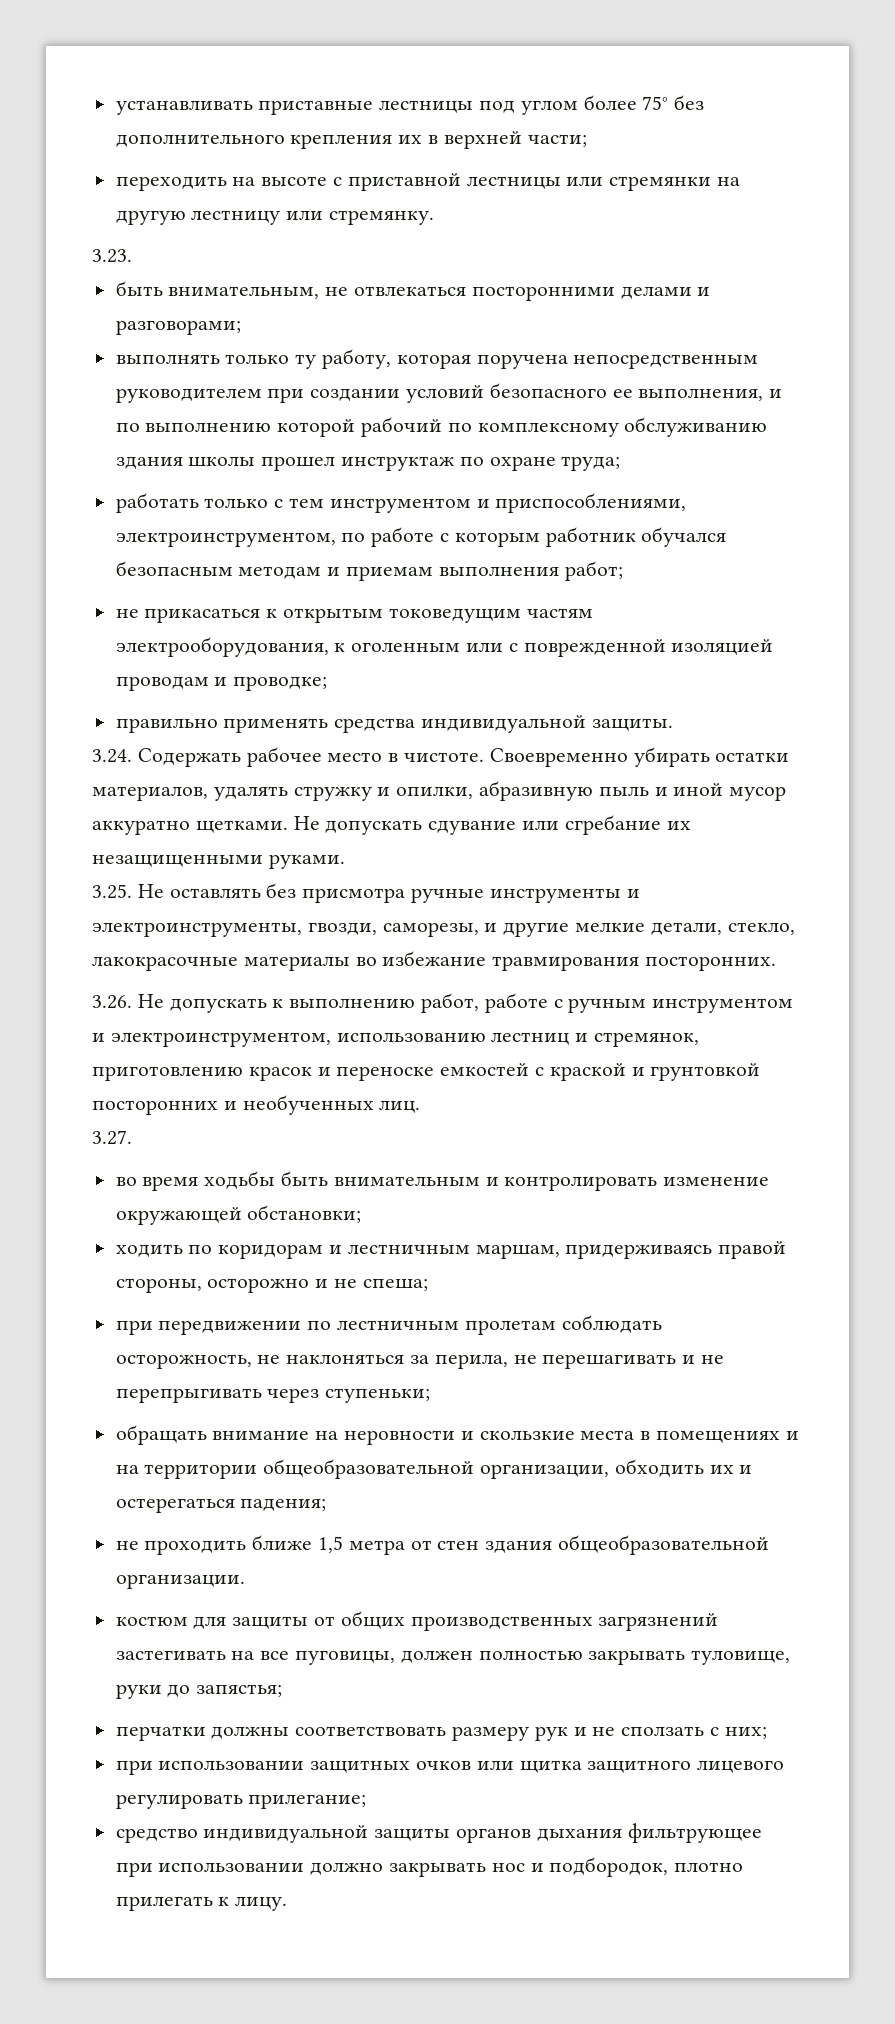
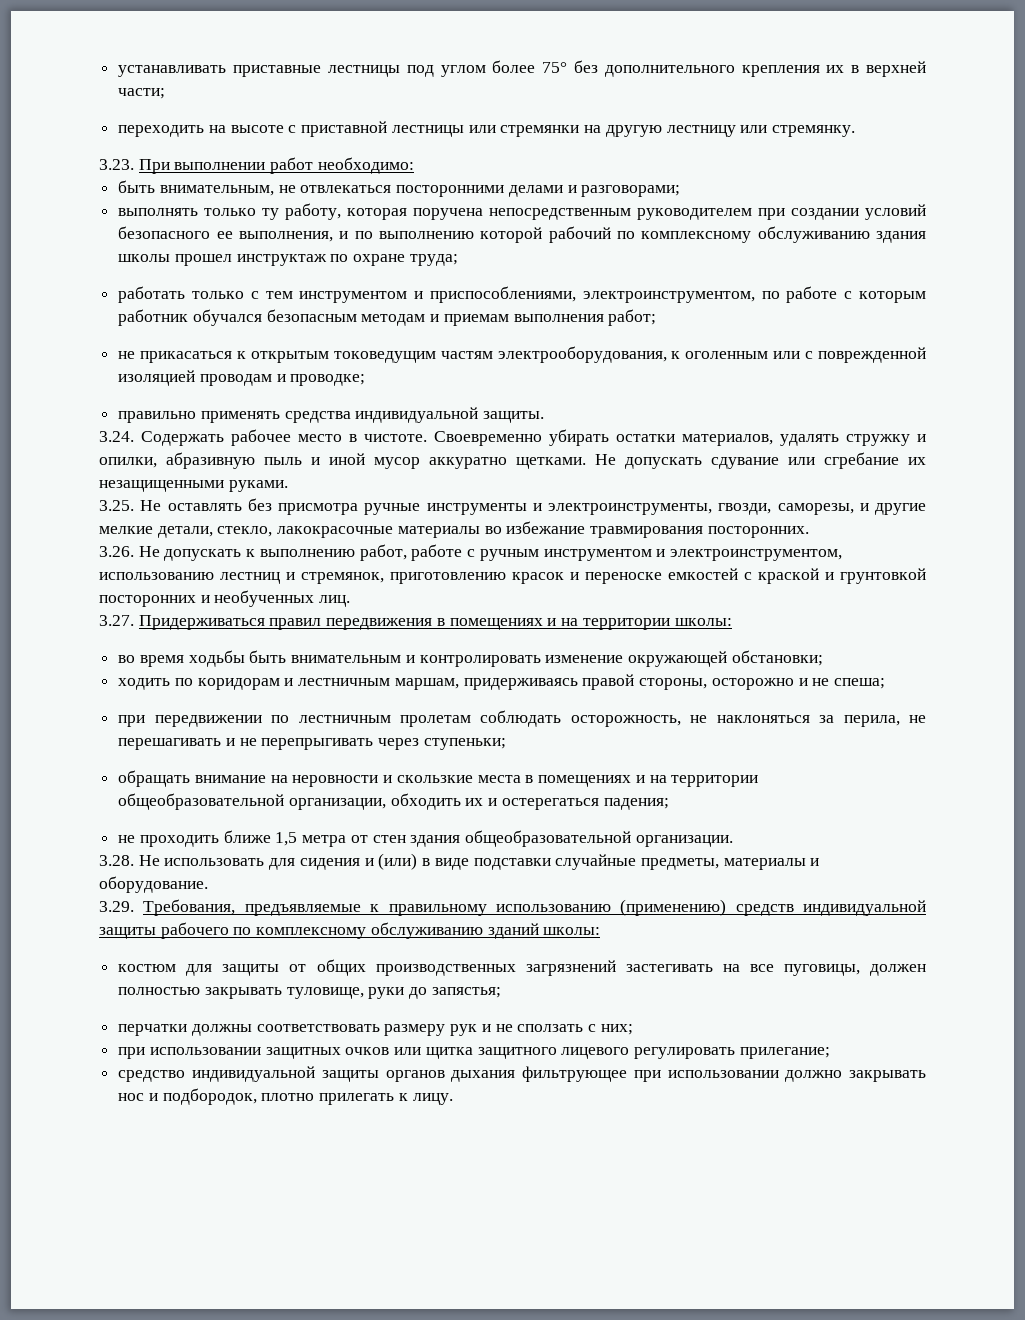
(132, 256) none -> [138,157,414,174] При выполнении работ необходимо:
(132, 1137) none -> [138,615,732,630] Придерживаться правил передвижения в помещениях и на территории школы:
(245, 1581) none -> [99,853,820,870] [99,876,208,893] [99,899,926,916] [99,922,601,939] // 3.28. Не использовать для сидения и (или) в виде подставки случайные предметы, материалы и оборудование. // 3.29. Требования, предъявляемые к правильному использованию (применению) средств индивидуальной защиты рабочего по комплексному обслуживанию зданий школы:

